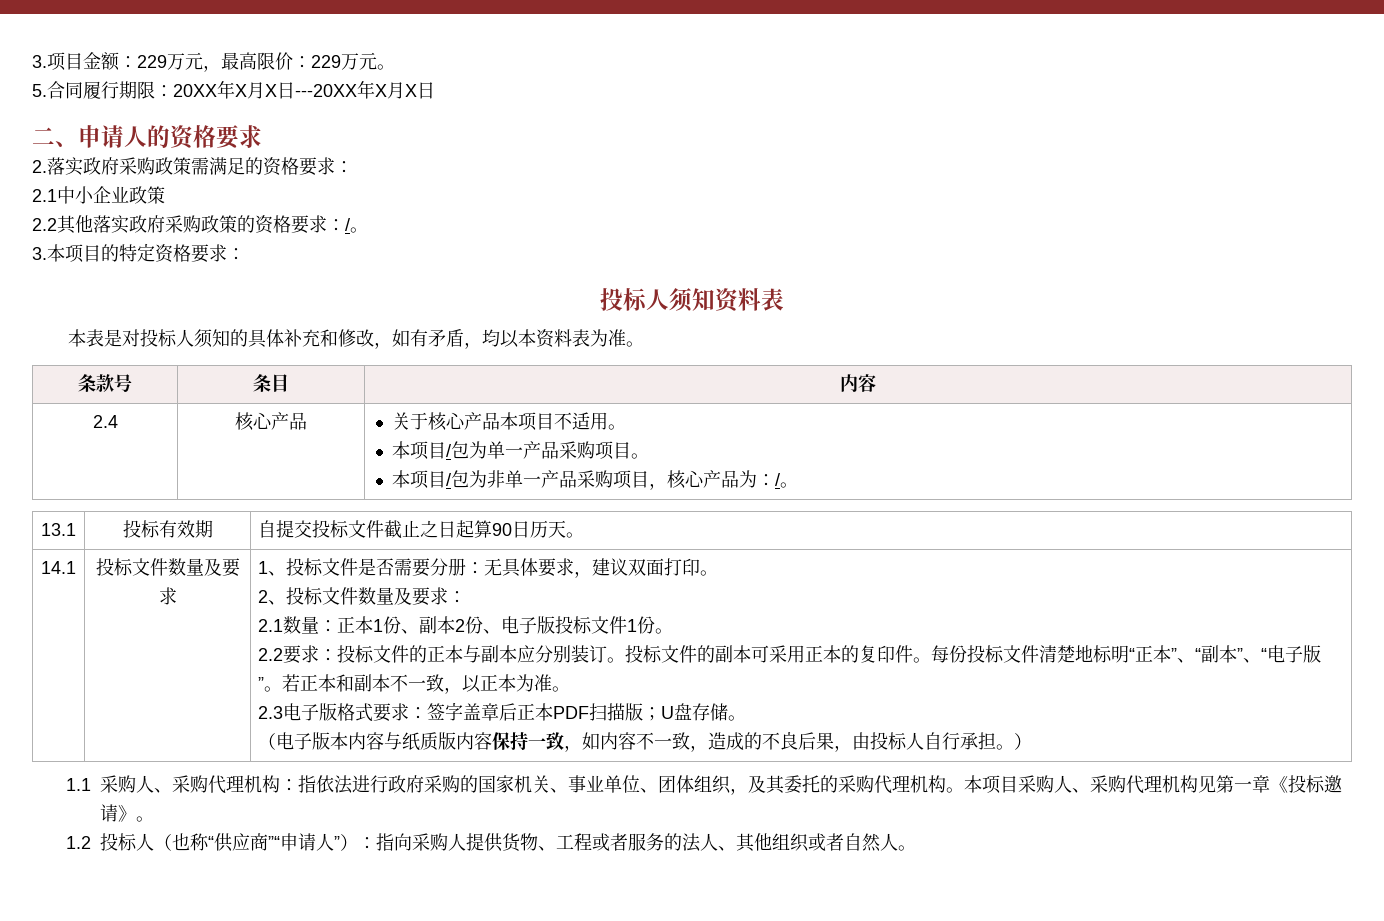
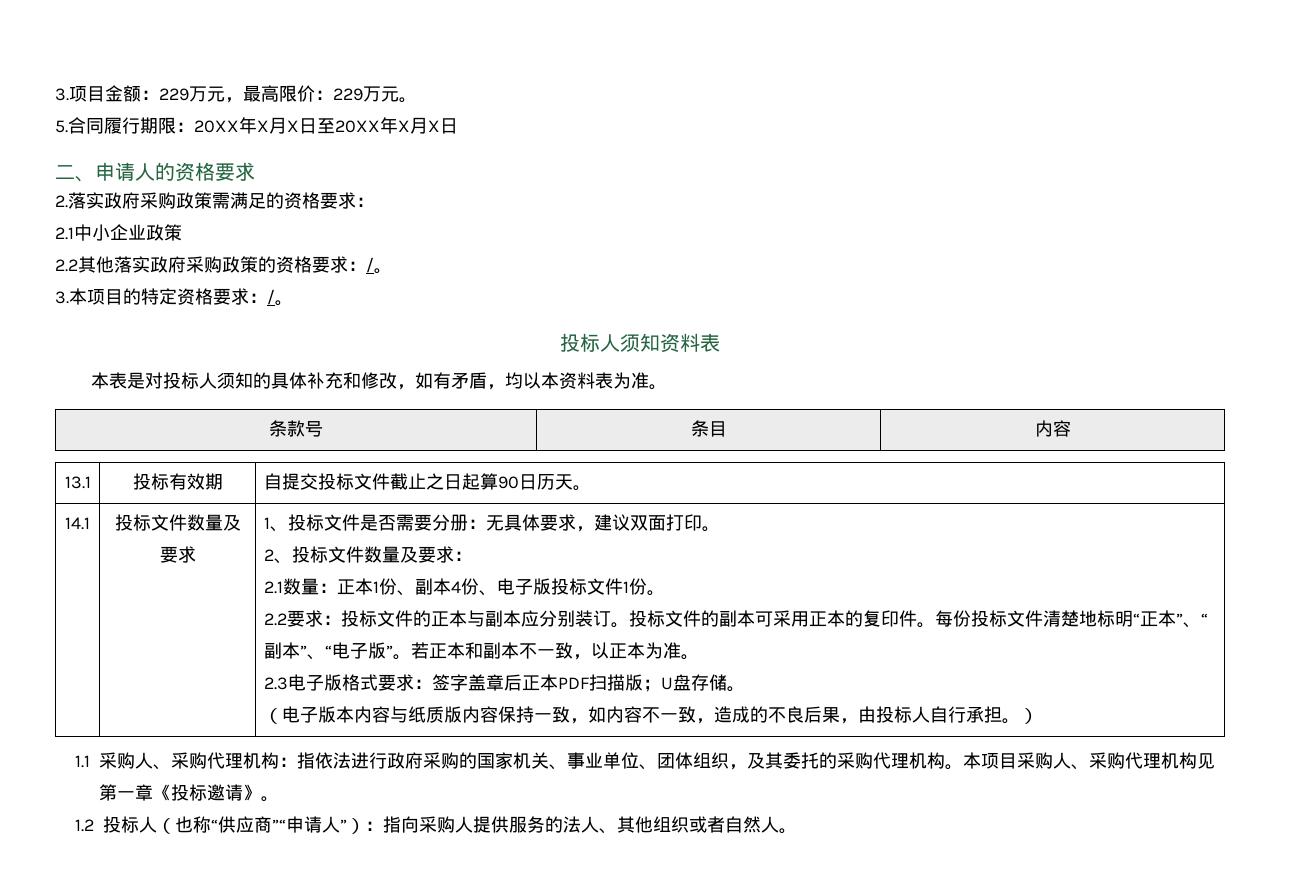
[295,84,357,97] ---20XX -> [317,118,380,134] 至20XX
(245, 254) none -> [267,289,293,306] /。
[92,415,118,428] [235,412,307,431] [391,412,626,431] [391,441,649,460] [391,470,798,490] // 2.4 | 核心产品 | 关于核心产品本项目不适用。 // 本项目/包为单一产品采购项目。 // 本项目/包为非单一产品采购项目，核心产品为：/。 -> (1071, 428) none
[455,619,466,632] 2 -> [450,581,461,593] 4
[502,833,629,852] 货物、工程或者 -> (510, 824) none

